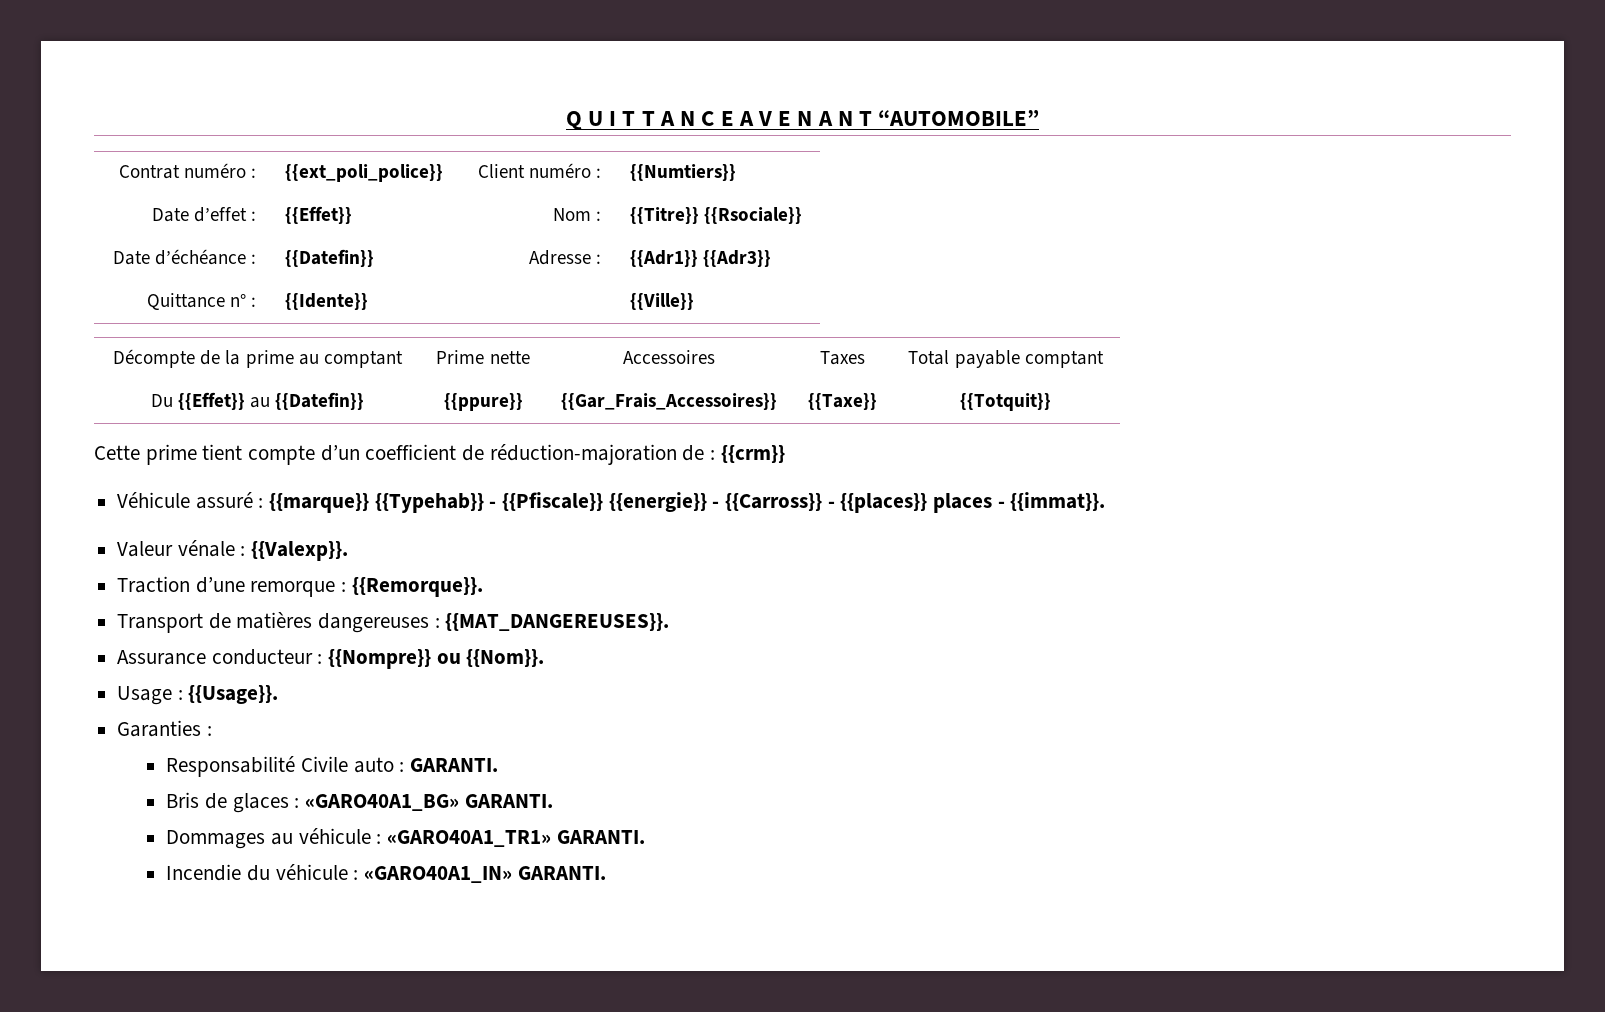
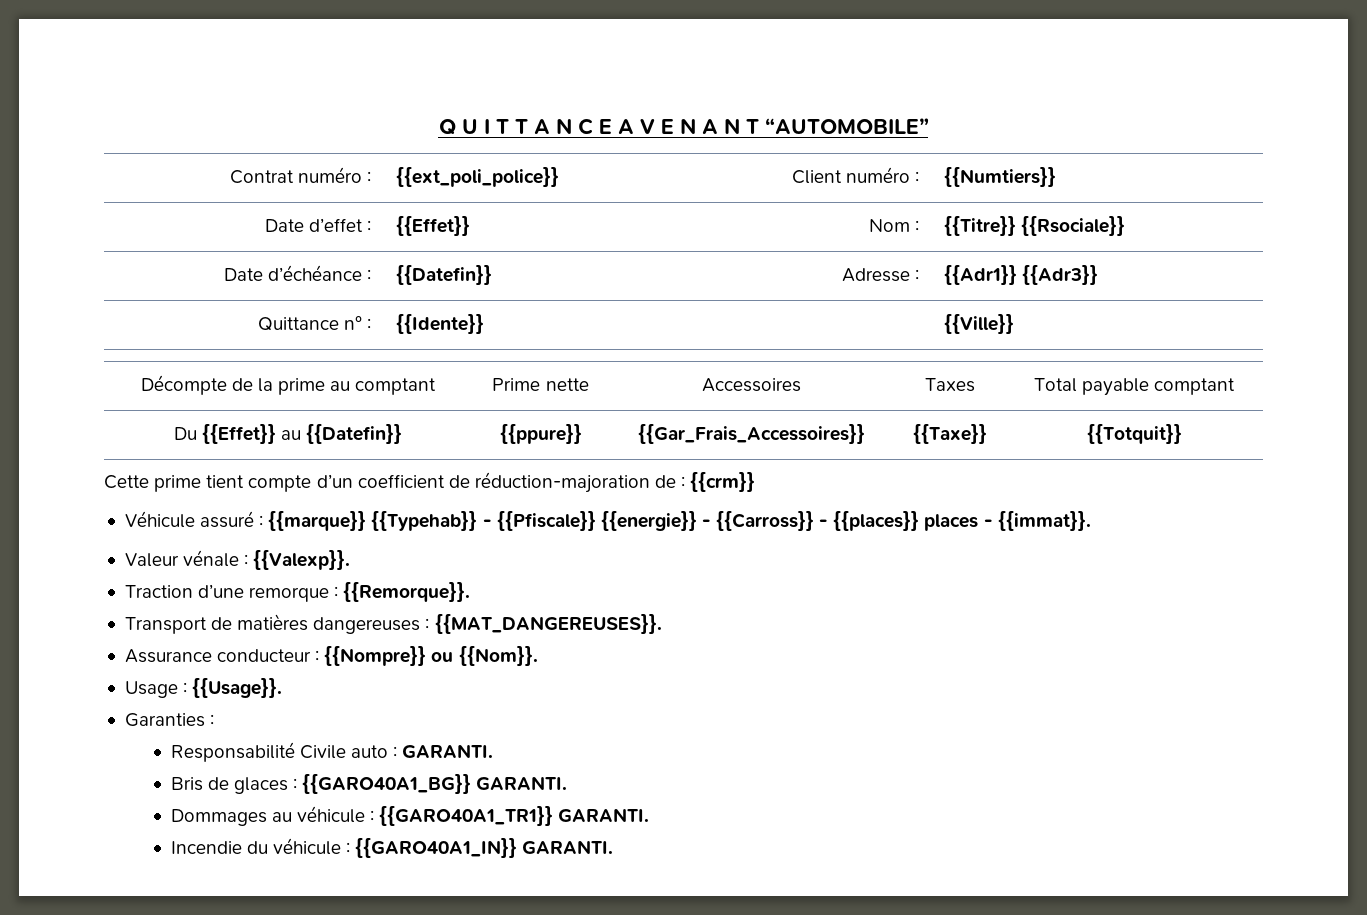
[304,794,459,811] «GARO40A1_BG» -> [302,774,472,794] {{GARO40A1_BG}}
[386,830,551,847] «GARO40A1_TR1» -> [379,806,554,826] {{GARO40A1_TR1}}
[363,866,512,883] «GARO40A1_IN» -> [355,838,518,858] {{GARO40A1_IN}}

